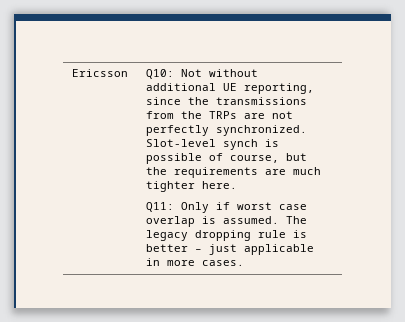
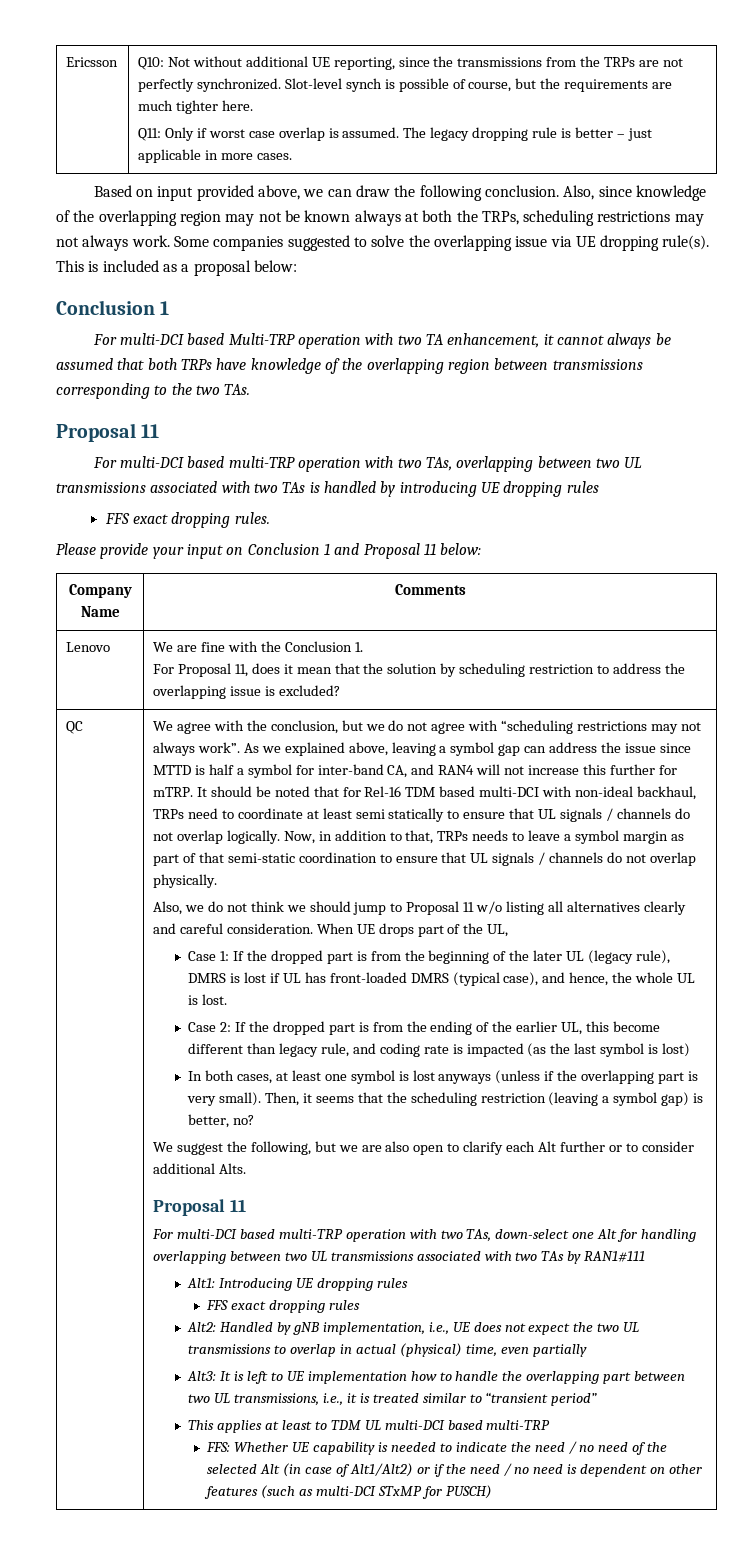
(244, 263) none -> [93,185,706,201] [56,210,704,226] [56,235,710,251] [56,260,297,276] [56,300,170,315] [92,333,671,349] [56,358,643,374] [56,383,251,399] [56,423,160,442] [92,456,643,472] [56,481,599,497] [104,512,270,528] [56,543,482,559] [68,584,132,598] [80,606,120,617] [394,584,466,595] [66,642,111,652] [153,641,363,652] [153,663,685,677] [153,685,340,699] [66,721,84,734] [153,720,701,734] [153,742,691,756] [153,764,677,778] [153,786,696,800] [153,808,690,822] [153,830,684,844] [153,852,696,866] [153,874,218,888] [153,901,686,915] [153,923,509,937] [188,950,670,964] [188,972,696,986] [188,994,228,1005] [188,1021,660,1035] [188,1043,691,1057] [188,1070,698,1084] [187,1092,704,1106] [188,1114,255,1128] [153,1141,694,1155] [153,1163,246,1174] [153,1199,246,1216] [152,1229,697,1242] [153,1251,646,1264] [187,1278,408,1291] [206,1300,361,1313] [187,1322,640,1335] [188,1343,587,1357] [187,1371,686,1384] [188,1392,598,1406] [188,1420,551,1433] [206,1441,668,1455] [207,1463,703,1477] [204,1485,492,1499] // Based on input provided above, we can draw the following conclusion. Also, since knowledge of the overlapping region may not be known always at both the TRPs, scheduling restrictions may not always work. Some companies suggested to solve the overlapping issue via UE dropping rule(s). This is included as a proposal below: // Conclusion 1 // For multi-DCI based Multi-TRP operation with two TA enhancement, it cannot always be assumed that both TRPs have knowledge of the overlapping region between transmissions corresponding to the two TAs. // Proposal 11 // For multi-DCI based multi-TRP operation with two TAs, overlapping between two UL transmissions associated with two TAs is handled by introducing UE dropping rules // FFS exact dropping rules. // Please provide your input on Conclusion 1 and Proposal 11 below: // Company Name | Comments // Lenovo | We are fine with the Conclusion 1. // For Proposal 11, does it mean that the solution by scheduling restriction to address the overlapping issue is excluded? // QC | We agree with the conclusion, but we do not agree with “scheduling restrictions may not always work”. As we explained above, leaving a symbol gap can address the issue since MTTD is half a symbol for inter-band CA, and RAN4 will not increase this further for mTRP. It should be noted that for Rel-16 TDM based multi-DCI with non-ideal backhaul, TRPs need to coordinate at least semi statically to ensure that UL signals / channels do not overlap logically. Now, in addition to that, TRPs needs to leave a symbol margin as part of that semi-static coordination to ensure that UL signals / channels do not overlap physically. // Also, we do not think we should jump to Proposal 11 w/o listing all alternatives clearly and careful consideration. When UE drops part of the UL, // Case 1: If the dropped part is from the beginning of the later UL (legacy rule), DMRS is lost if UL has front-loaded DMRS (typical case), and hence, the whole UL is lost. // Case 2: If the dropped part is from the ending of the earlier UL, this become different than legacy rule, and coding rate is impacted (as the last symbol is lost) // In both cases, at least one symbol is lost anyways (unless if the overlapping part is very small). Then, it seems that the scheduling restriction (leaving a symbol gap) is better, no? // We suggest the following, but we are also open to clarify each Alt further or to consider additional Alts. // Proposal 11 // For multi-DCI based multi-TRP operation with two TAs, down-select one Alt for handling overlapping between two UL transmissions associated with two TAs by RAN1#111 // Alt1: Introducing UE dropping rules // FFS exact dropping rules // Alt2: Handled by gNB implementation, i.e., UE does not expect the two UL transmissions to overlap in actual (physical) time, even partially // Alt3: It is left to UE implementation how to handle the overlapping part between two UL transmissions, i.e., it is treated similar to “transient period” // This applies at least to TDM UL multi-DCI based multi-TRP // FFS: Whether UE capability is needed to indicate the need / no need of the selected Alt (in case of Alt1/Alt2) or if the need / no need is dependent on other features (such as multi-DCI STxMP for PUSCH)

